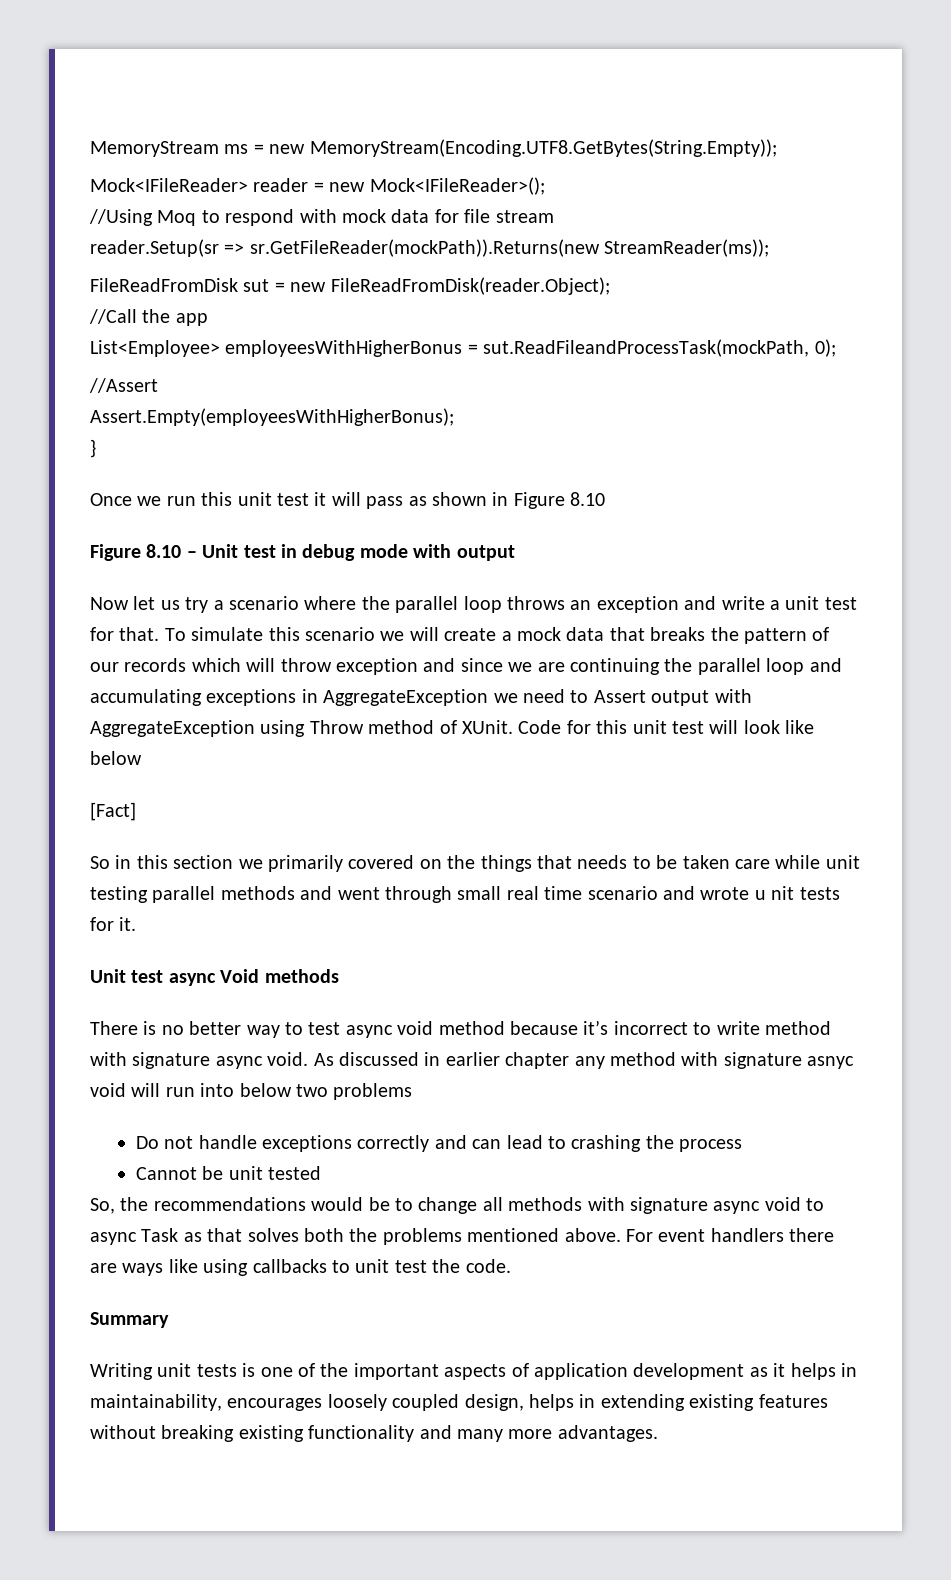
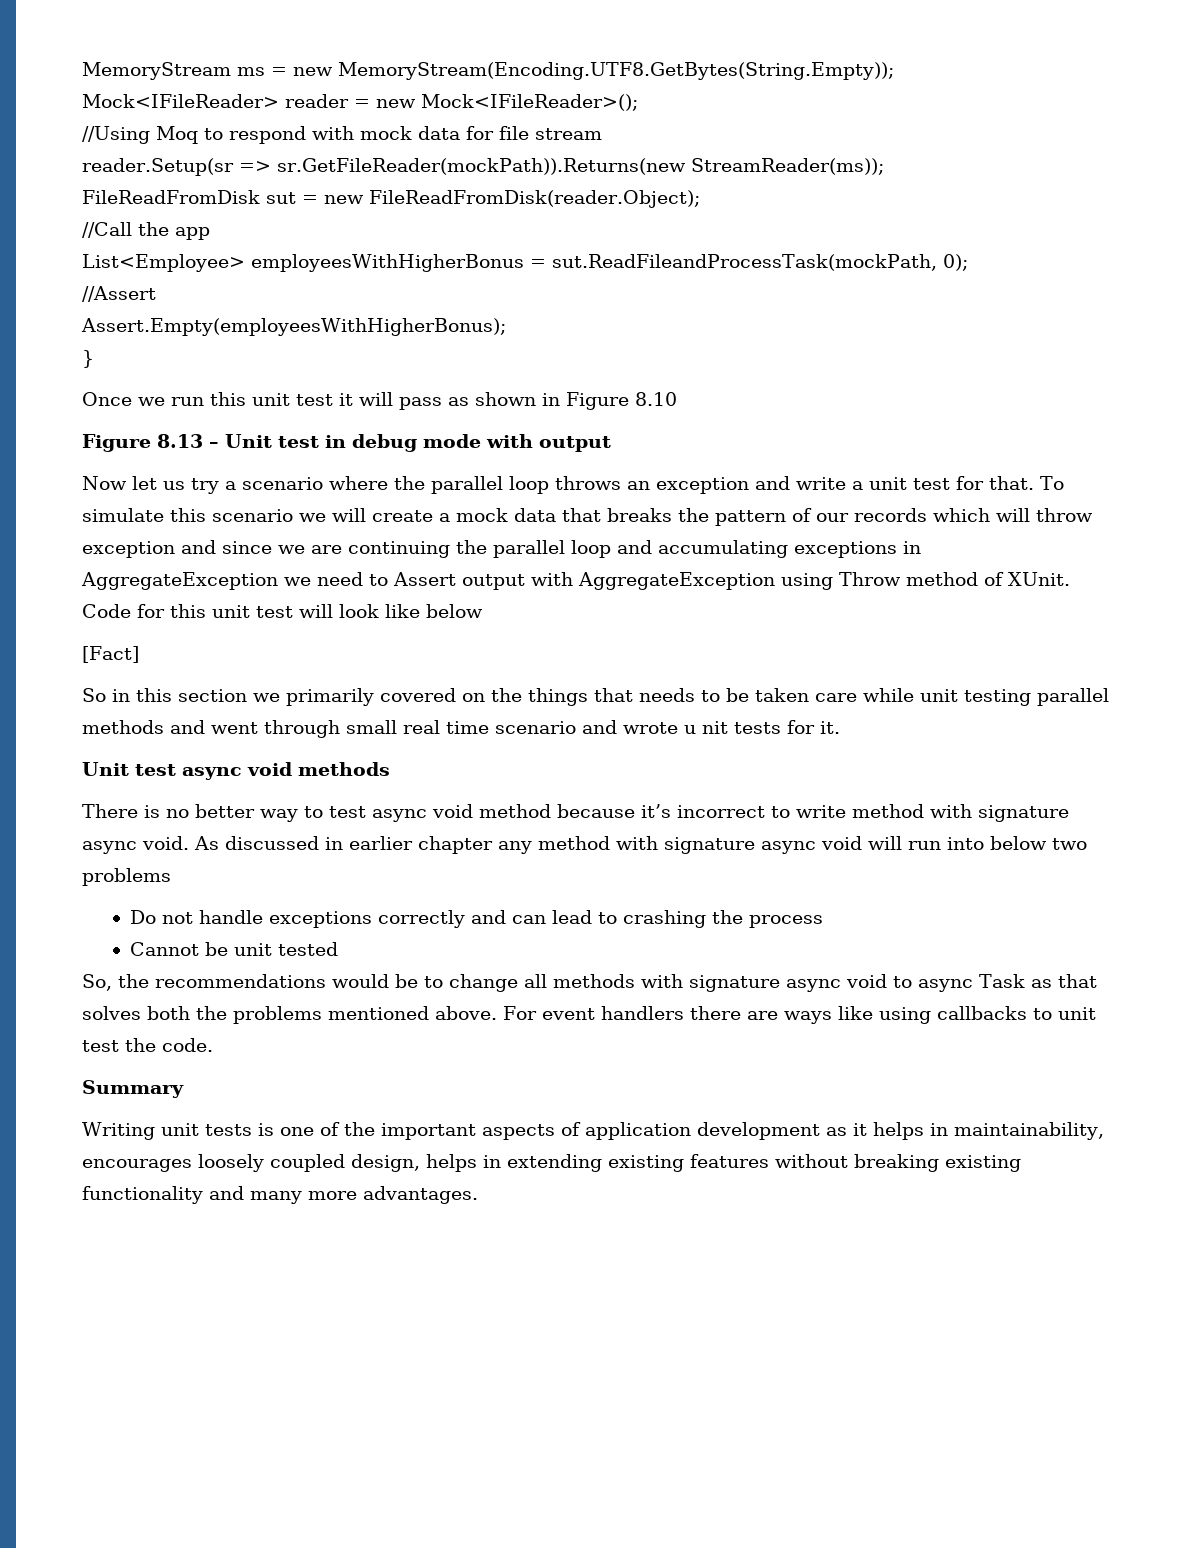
[146,544,182,558] 8.10 -> [157,434,203,448] 8.13
[220,969,260,983] Void -> [247,762,292,776] void
[807,1056,855,1069] asnyc -> [761,841,816,854] async

